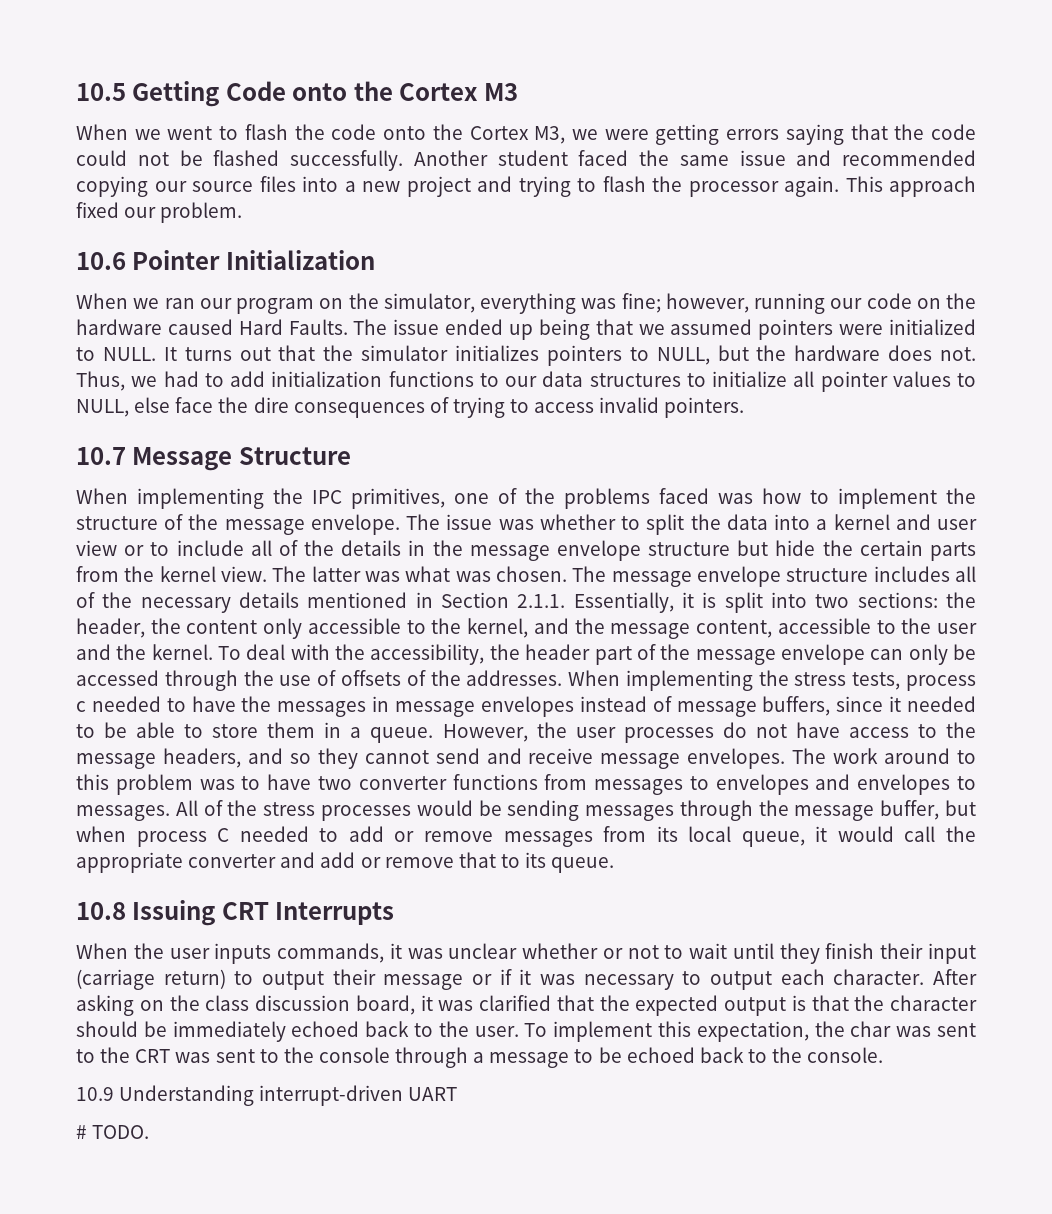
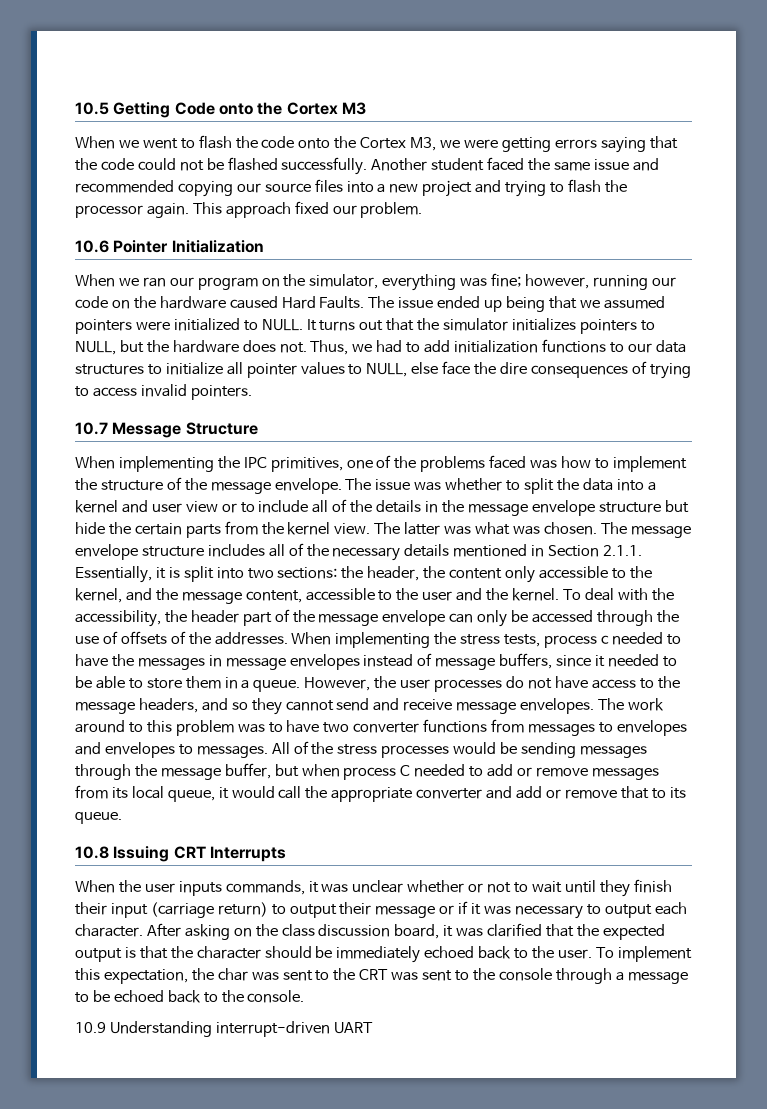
[76,1125,150,1139] // # TODO. -> (373, 1028) none

